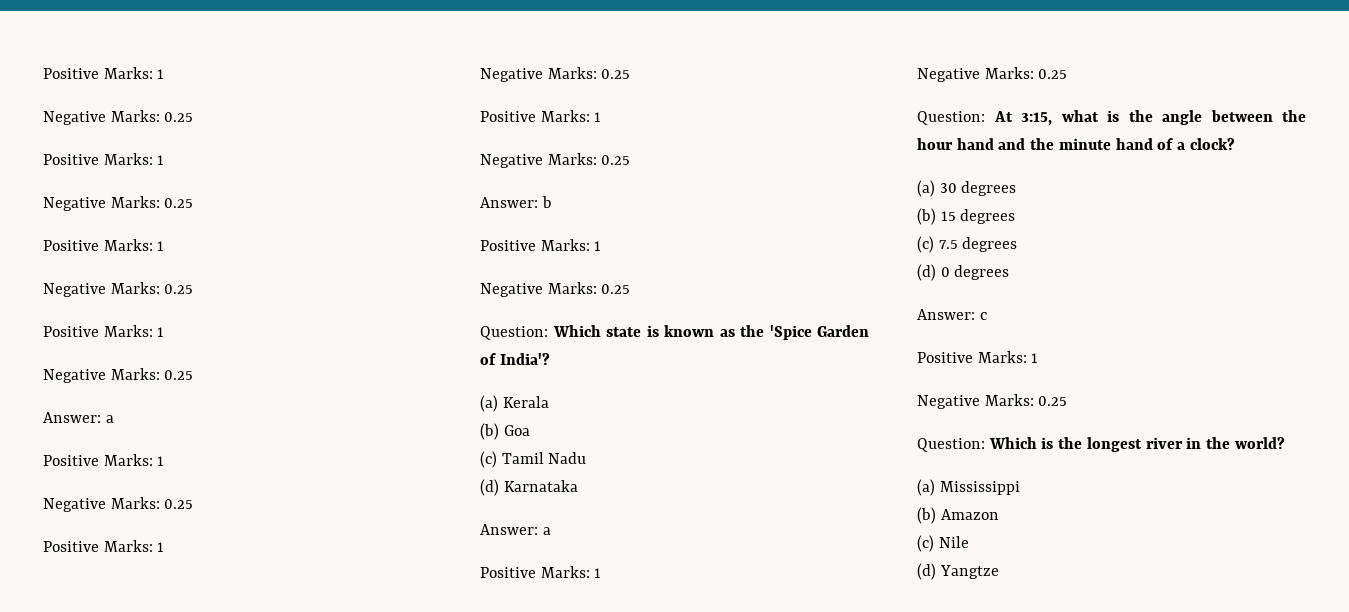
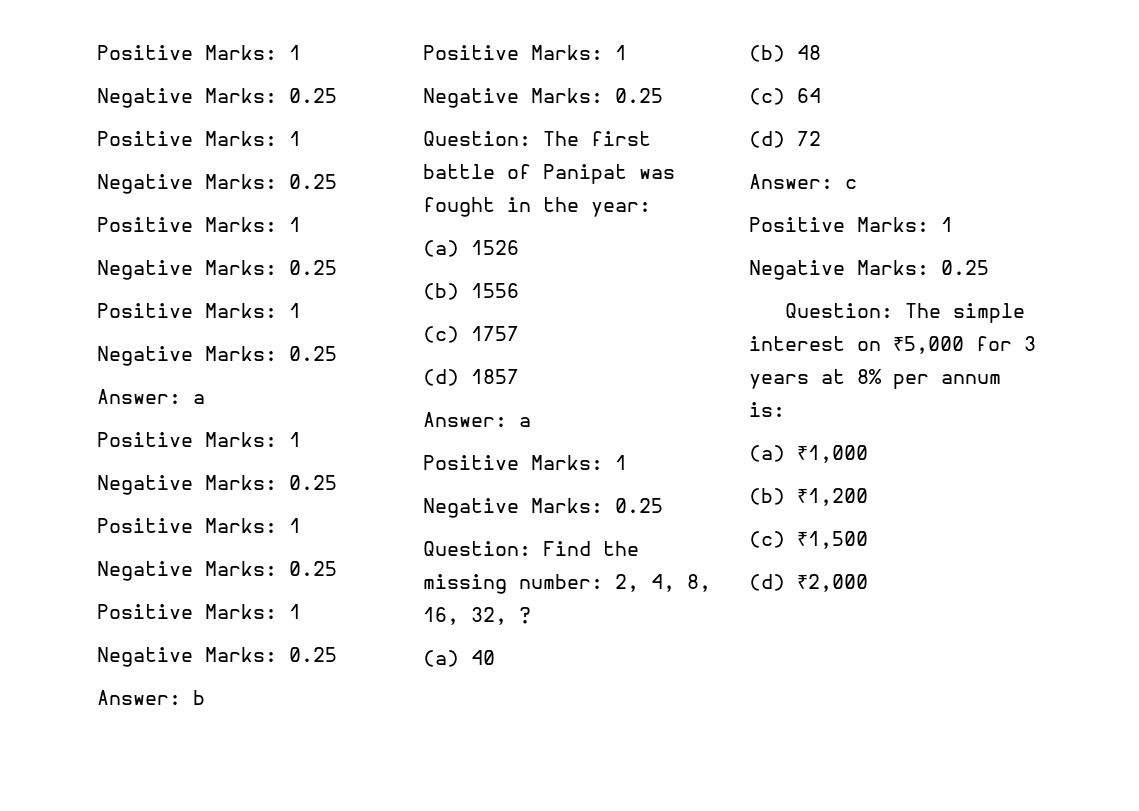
[552,325,869,340] [480,353,550,365] [480,395,549,412] [480,423,530,440] [480,451,587,468] [480,479,578,496] Which state is known as the 'Spice Garden of India'? // (a) Kerala // (b) Goa // (c) Tamil Nadu // (d) Karnataka -> [543,131,651,146] [423,164,675,184] [423,197,651,217] [423,240,519,257] [423,283,519,300] [423,326,519,343] [423,369,519,386] The first battle of Panipat was fought in the year: // (a) 1526 // (b) 1556 // (c) 1757 // (d) 1857
[993,110,1306,126] [917,138,1235,150] [917,180,1017,197] [917,208,1016,225] [917,236,1018,253] [917,264,1010,281] At 3:15, what is the angle between the hour hand and the minute hand of a clock? // (a) 30 degrees // (b) 15 degrees // (c) 7.5 degrees // (d) 0 degrees -> [543,541,639,556] [423,574,711,594] [423,607,531,625] [423,650,495,667] [749,45,821,62] [749,88,821,105] [749,131,821,148] Find the missing number: 2, 4, 8, 16, 32, ? // (a) 40 // (b) 48 // (c) 64 // (d) 72
[988,437,1285,452] [917,479,1020,496] [917,507,999,524] [917,535,969,552] [917,563,999,580] Which is the longest river in the world? // (a) Mississippi // (b) Amazon // (c) Nile // (d) Yangtze -> [904,303,1025,323] [749,336,1036,354] [749,369,1001,389] [749,402,785,417] [749,445,868,463] [749,488,868,506] [749,531,868,549] [749,574,868,592] The simple interest on ₹5,000 for 3 years at 8% per annum is: // (a) ₹1,000 // (b) ₹1,200 // (c) ₹1,500 // (d) ₹2,000

